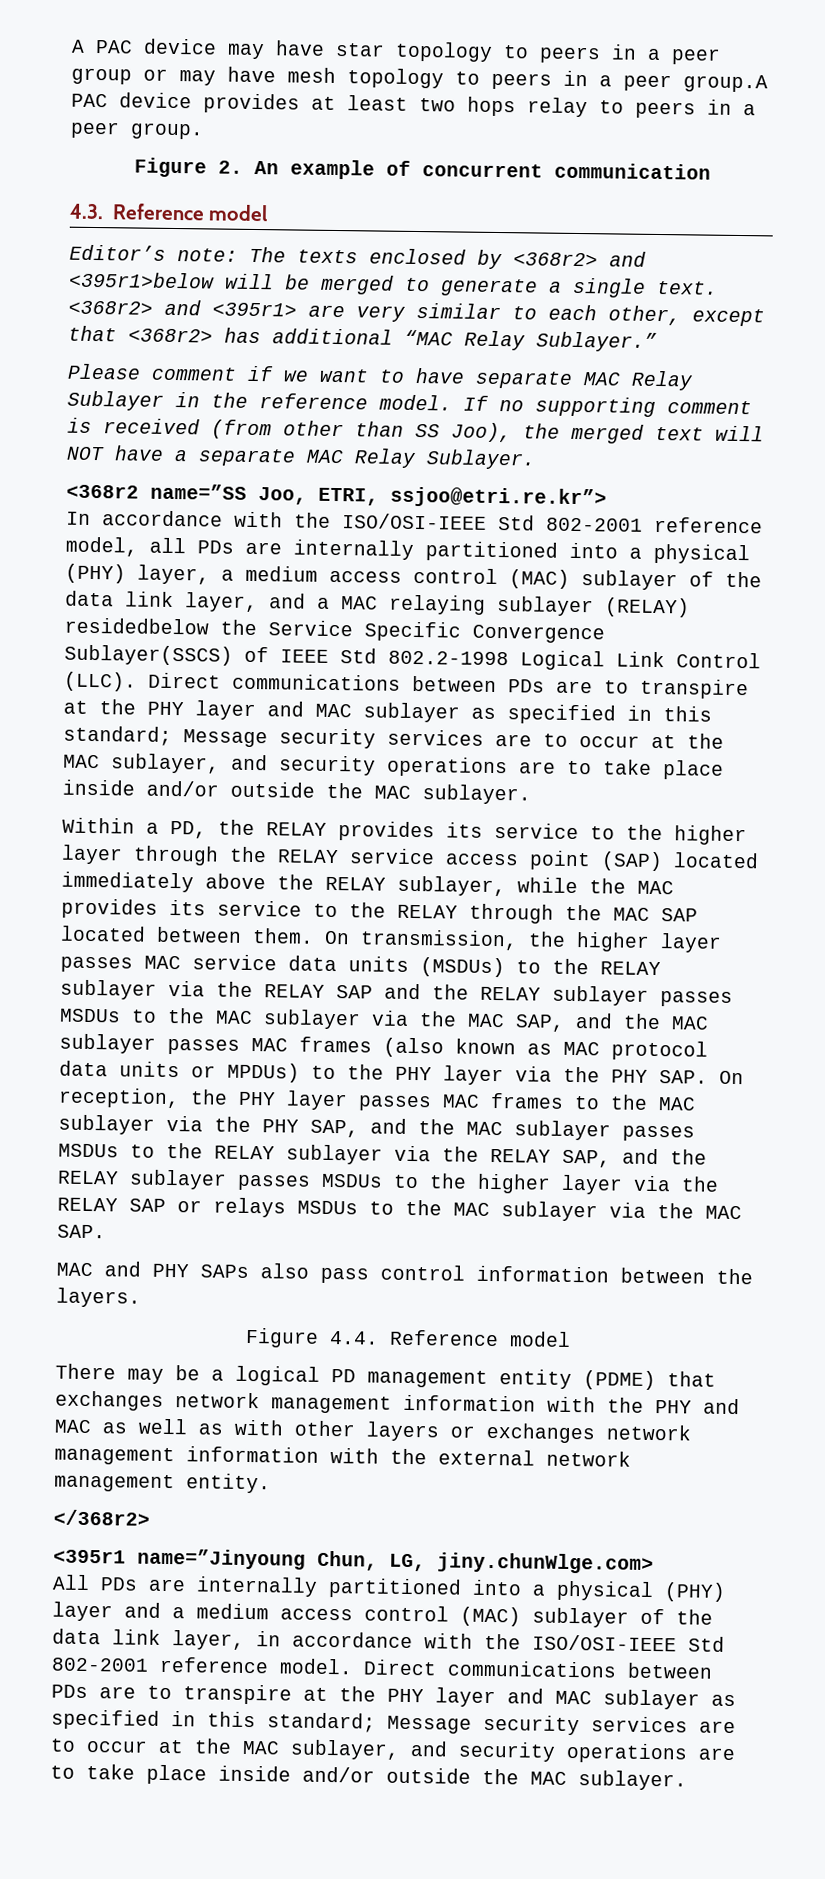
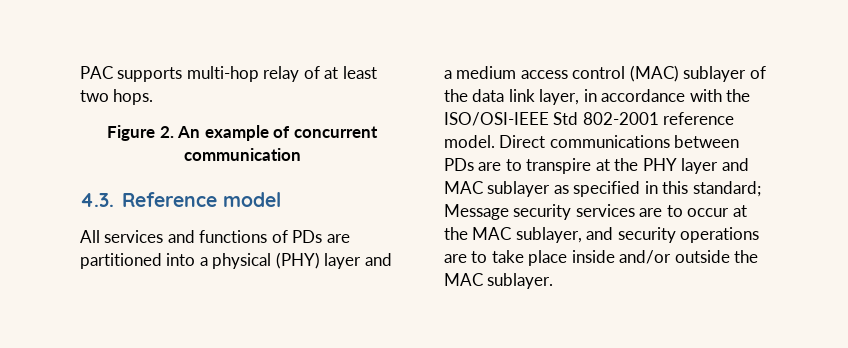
[71,38,721,65] [71,66,768,93] [71,92,756,119] [70,121,204,140] A PAC device may have star topology to peers in a peer group or may have mesh topology to peers in a peer group.A PAC device provides at least two hops relay to peers in a peer group. -> [80,66,377,82] [80,89,154,105] PAC supports multi-hop relay of at least two hops.
[69,244,646,270] [69,271,718,298] [68,299,765,327] [68,325,657,352] [67,363,694,391] [67,390,752,417] [67,417,764,444] [66,445,536,470] [66,483,607,509] [66,510,763,534] [65,536,750,565] [65,563,762,591] [65,590,690,618] [64,617,605,644] [64,644,761,671] [64,671,749,700] [63,699,712,725] [63,725,724,749] [63,753,724,780] [62,779,531,805] [62,817,747,846] [61,844,759,872] [61,871,674,897] [61,898,698,924] [60,925,722,953] [60,954,661,978] [60,979,733,1007] [59,1007,709,1032] [59,1033,708,1061] [59,1060,744,1086] [58,1087,696,1112] [58,1114,695,1142] [58,1142,707,1168] [57,1169,719,1195] [57,1197,742,1222] [57,1224,106,1239] [56,1261,753,1285] [56,1287,141,1308] [244,1327,571,1348] [55,1363,716,1391] [55,1390,740,1415] [54,1418,691,1444] [54,1446,631,1467] [54,1473,271,1494] [53,1509,150,1526] [53,1548,654,1575] [52,1574,318,1597] Editor’s note: The texts enclosed by <368r2> and <395r1>below will be merged to generate a single text. <368r2> and <395r1> are very similar to each other, except that <368r2> has additional “MAC Relay Sublayer.” // Please comment if we want to have separate MAC Relay Sublayer in the reference model. If no supporting comment is received (from other than SS Joo), the merged text will NOT have a separate MAC Relay Sublayer. // <368r2 name=”SS Joo, ETRI, ssjoo@etri.re.kr”> // In accordance with the ISO/OSI-IEEE Std 802-2001 reference model, all PDs are internally partitioned into a physical (PHY) layer, a medium access control (MAC) sublayer of the data link layer, and a MAC relaying sublayer (RELAY) residedbelow the Service Specific Convergence Sublayer(SSCS) of IEEE Std 802.2-1998 Logical Link Control (LLC). Direct communications between PDs are to transpire at the PHY layer and MAC sublayer as specified in this standard; Message security services are to occur at the MAC sublayer, and security operations are to take place inside and/or outside the MAC sublayer. // Within a PD, the RELAY provides its service to the higher layer through the RELAY service access point (SAP) located immediately above the RELAY sublayer, while the MAC provides its service to the RELAY through the MAC SAP located between them. On transmission, the higher layer passes MAC service data units (MSDUs) to the RELAY sublayer via the RELAY SAP and the RELAY sublayer passes MSDUs to the MAC sublayer via the MAC SAP, and the MAC sublayer passes MAC frames (also known as MAC protocol data units or MPDUs) to the PHY layer via the PHY SAP. On reception, the PHY layer passes MAC frames to the MAC sublayer via the PHY SAP, and the MAC sublayer passes MSDUs to the RELAY sublayer via the RELAY SAP, and the RELAY sublayer passes MSDUs to the higher layer via the RELAY SAP or relays MSDUs to the MAC sublayer via the MAC SAP. // MAC and PHY SAPs also pass control information between the layers. // Figure 4.4. Reference model // There may be a logical PD management entity (PDME) that exchanges network management information with the PHY and MAC as well as with other layers or exchanges network management information with the external network management entity. // </368r2> // <395r1 name=”Jinyoung Chun, LG, jiny.chunWlge.com> // All PDs are internally -> [80,230,350,243] All services and functions of PDs are

